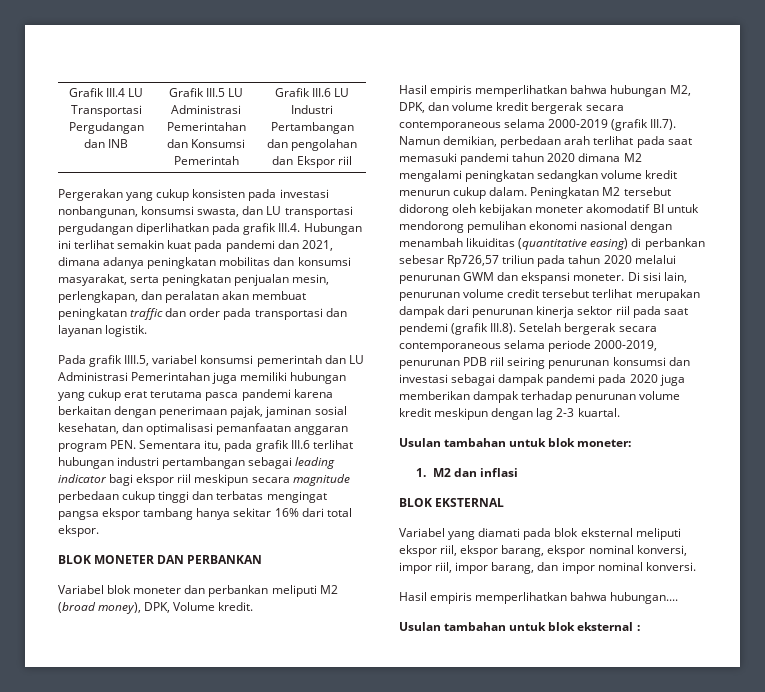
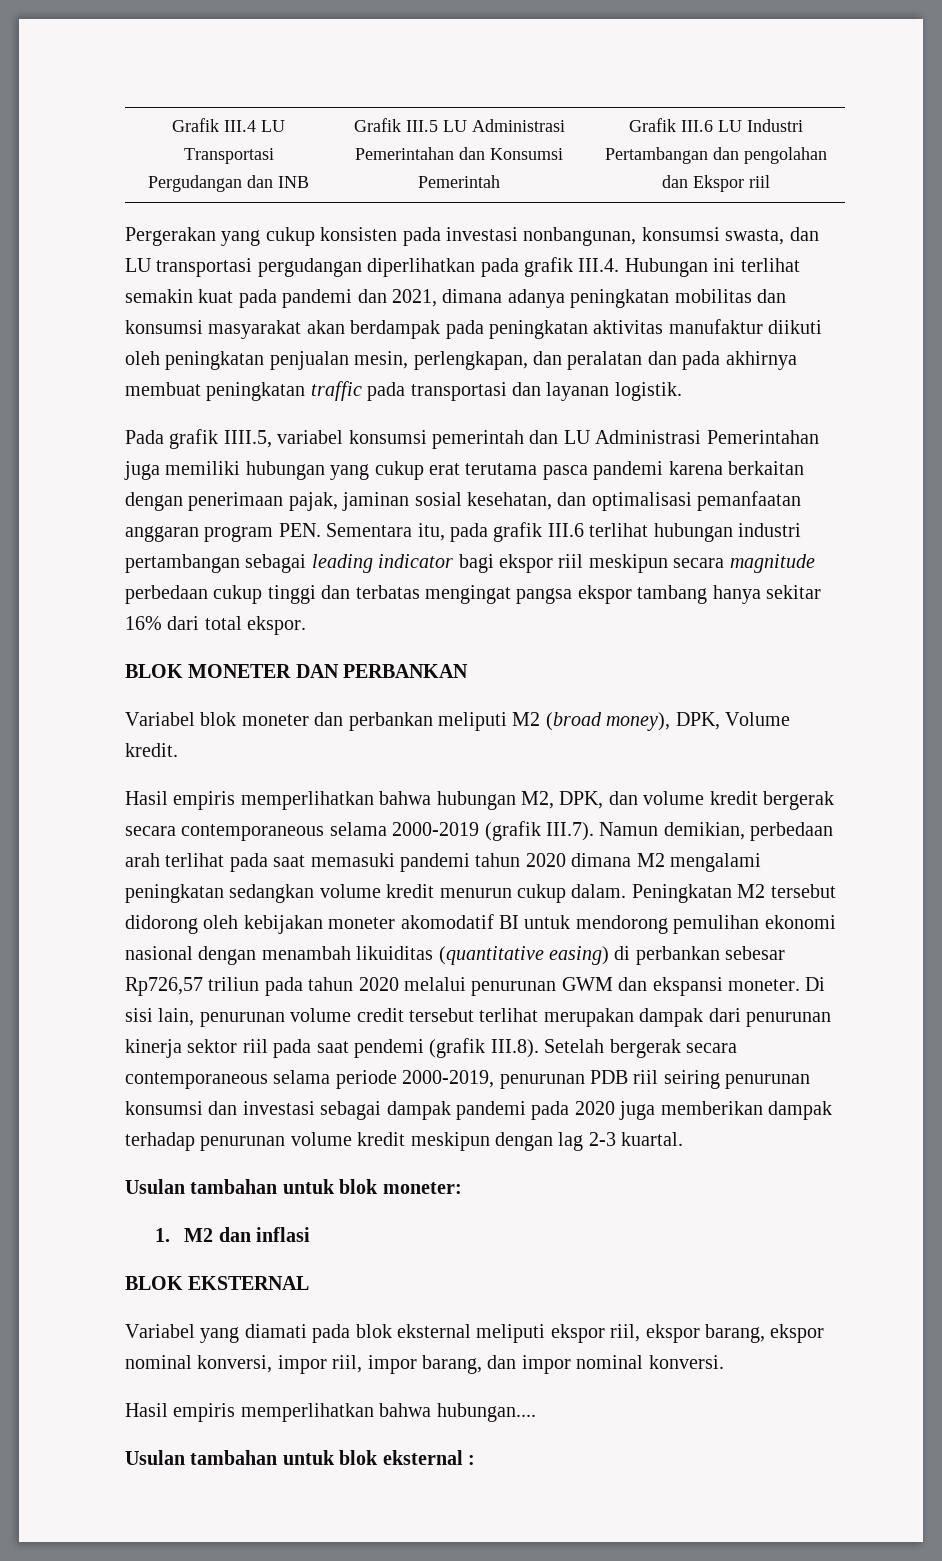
[58,274,160,286] masyarakat, serta -> [208,319,823,339] [125,351,160,365] masyarakat akan berdampak pada peningkatan aktivitas manufaktur diikuti oleh
[222,291,250,300] akan -> [647,351,797,370] dan pada akhirnya
[165,308,221,317] dan order -> (362, 391) none

